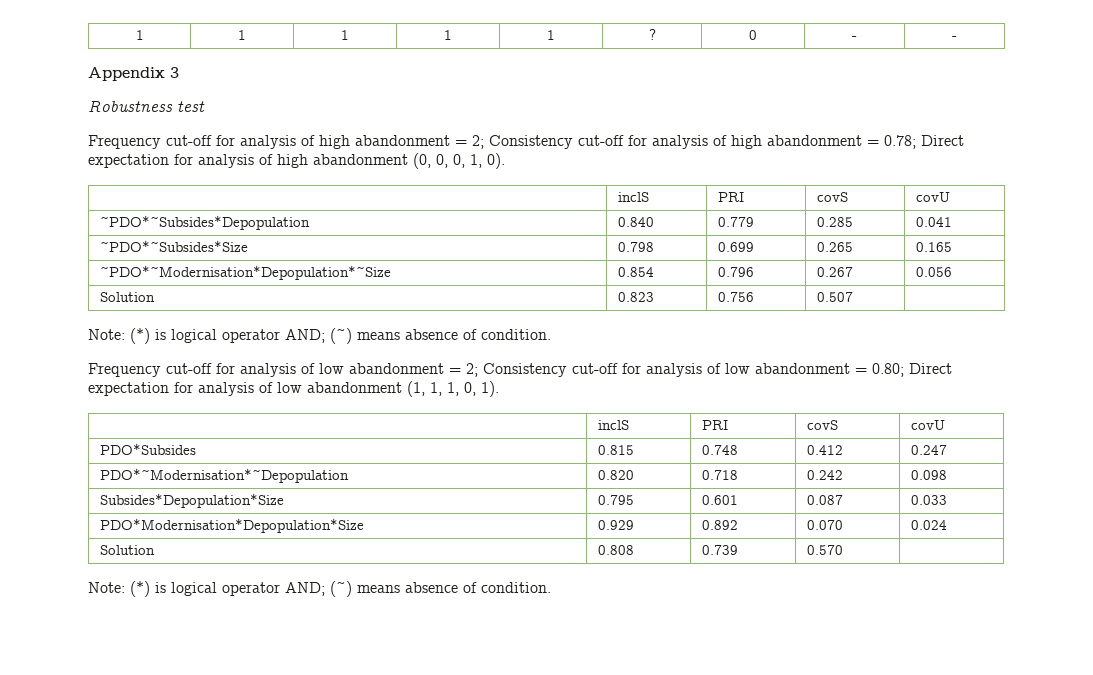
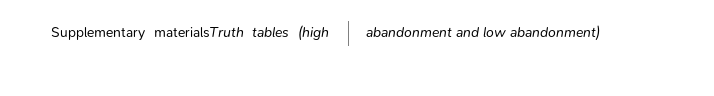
[135,30,144,40] [238,30,246,40] [341,30,349,40] [444,30,452,40] [547,30,555,40] [648,29,656,40] [749,30,757,40] [852,36,857,40] [952,36,957,40] [88,67,179,81] [88,100,205,112] [88,135,964,149] [88,153,505,169] [617,192,649,202] [717,192,744,202] [816,192,848,202] [915,192,950,202] [99,215,310,230] [617,217,654,227] [717,217,754,227] [816,217,853,227] [915,217,952,227] [99,240,248,252] [617,242,654,252] [717,242,754,252] [816,242,853,252] [915,242,952,252] [99,265,391,280] [617,267,654,277] [717,267,754,277] [816,267,853,277] [915,267,952,277] [99,292,155,302] [617,292,654,302] [717,292,754,302] [816,292,853,302] [88,328,551,344] [88,363,952,377] [88,381,499,397] [597,420,629,430] [701,420,728,430] [806,420,838,430] [910,420,945,430] [99,443,196,455] [597,445,634,455] [701,445,738,455] [806,445,843,455] [910,445,947,455] [99,468,349,483] [597,470,634,480] [701,470,738,480] [806,470,843,480] [910,470,947,480] [99,493,284,508] [597,495,634,505] [701,495,738,505] [806,495,843,505] [910,495,947,505] [99,518,364,533] [597,520,634,530] [701,520,738,530] [806,520,843,530] [910,520,947,530] [99,545,155,555] [597,545,634,555] [701,545,738,555] [806,545,843,555] [88,581,551,597] 1 | 1 | 1 | 1 | 1 | ? | 0 | - | - // Appendix 3 // Robustness test // Frequency cut-off for analysis of high abandonment = 2; Consistency cut-off for analysis of high abandonment = 0.78; Direct expectation for analysis of high abandonment (0, 0, 0, 1, 0). // | inclS | PRI | covS | covU // ~PDO*~Subsides*Depopulation | 0.840 | 0.779 | 0.285 | 0.041 // ~PDO*~Subsides*Size | 0.798 | 0.699 | 0.265 | 0.165 // ~PDO*~Modernisation*Depopulation*~Size | 0.854 | 0.796 | 0.267 | 0.056 // Solution | 0.823 | 0.756 | 0.507 | // Note: (*) is logical operator AND; (~) means absence of condition. // Frequency cut-off for analysis of low abandonment = 2; Consistency cut-off for analysis of low abandonment = 0.80; Direct expectation for analysis of low abandonment (1, 1, 1, 0, 1). // | inclS | PRI | covS | covU // PDO*Subsides | 0.815 | 0.748 | 0.412 | 0.247 // PDO*~Modernisation*~Depopulation | 0.820 | 0.718 | 0.242 | 0.098 // Subsides*Depopulation*Size | 0.795 | 0.601 | 0.087 | 0.033 // PDO*Modernisation*Depopulation*Size | 0.929 | 0.892 | 0.070 | 0.024 // Solution | 0.808 | 0.739 | 0.570 | // Note: (*) is logical operator AND; (~) means absence of condition. -> [51,25,600,41] Supplementary materialsTruth tables (high abandonment and low abandonment)

